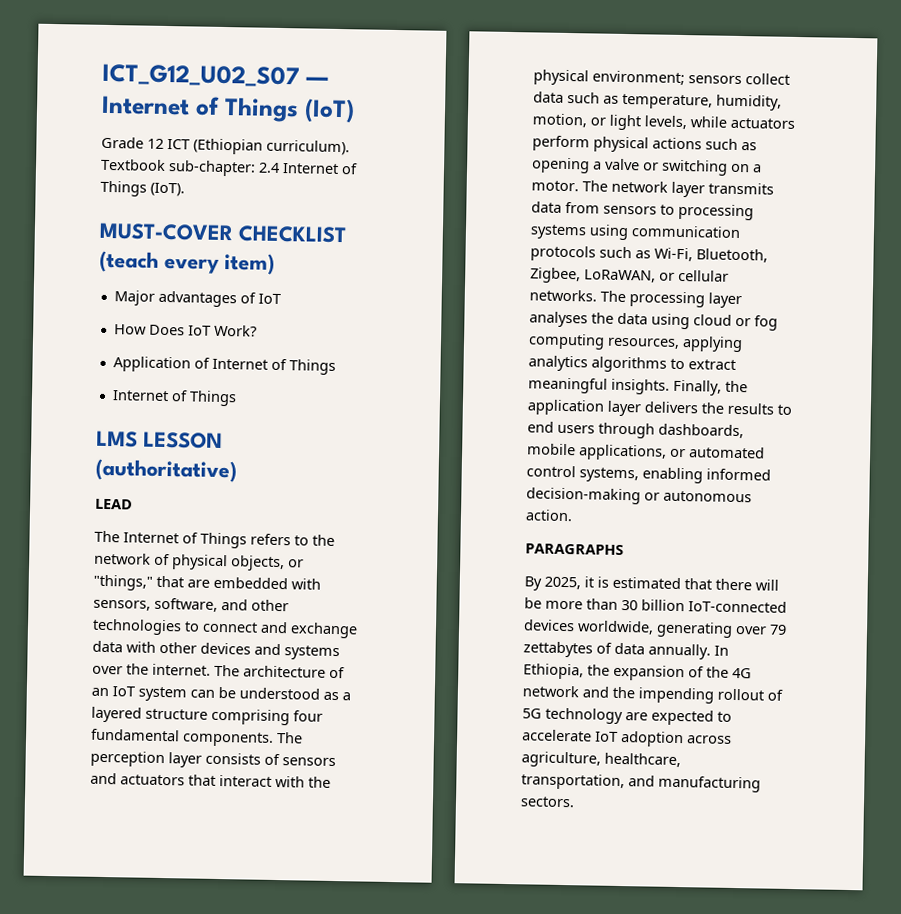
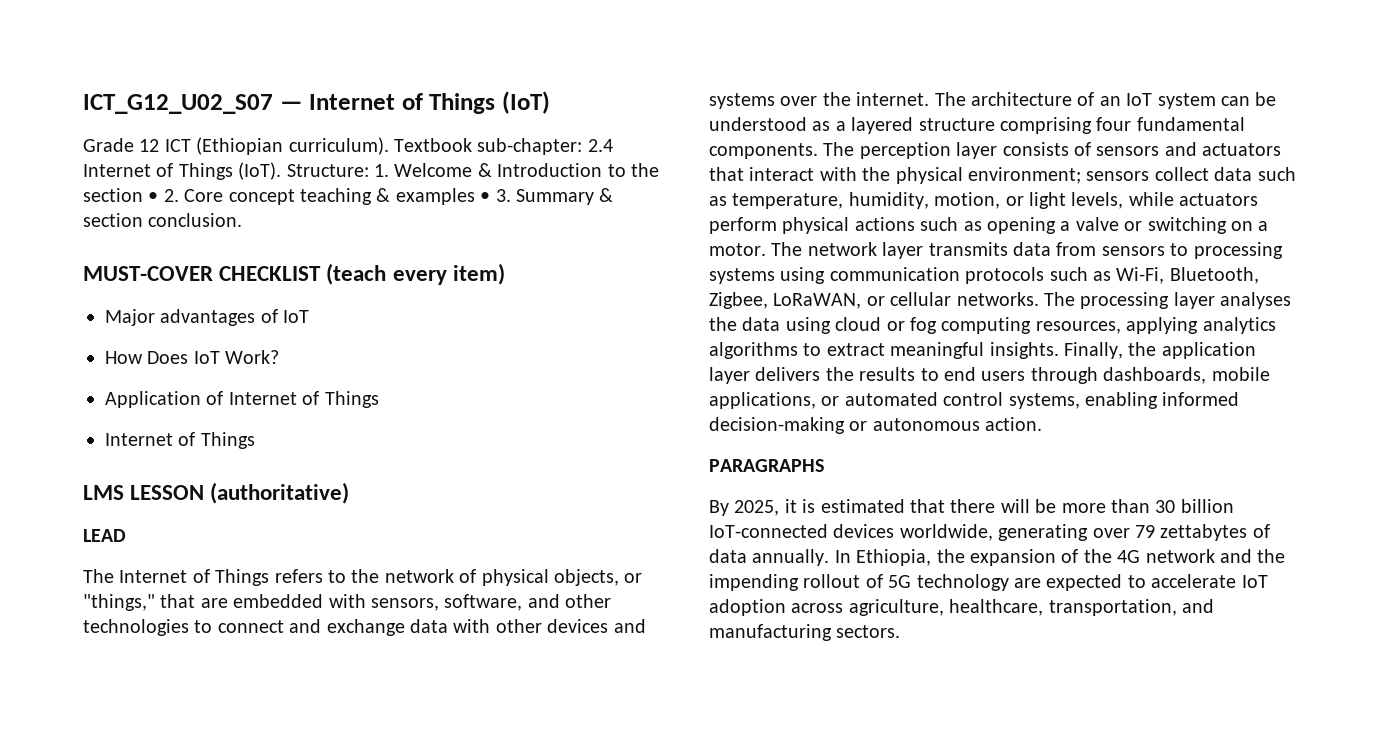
(185, 189) none -> [286,163,659,177] [83,188,614,205] [83,213,243,227] Structure: 1. Welcome & Introduction to the section • 2. Core concept teaching & examples • 3. Summary & section conclusion.

